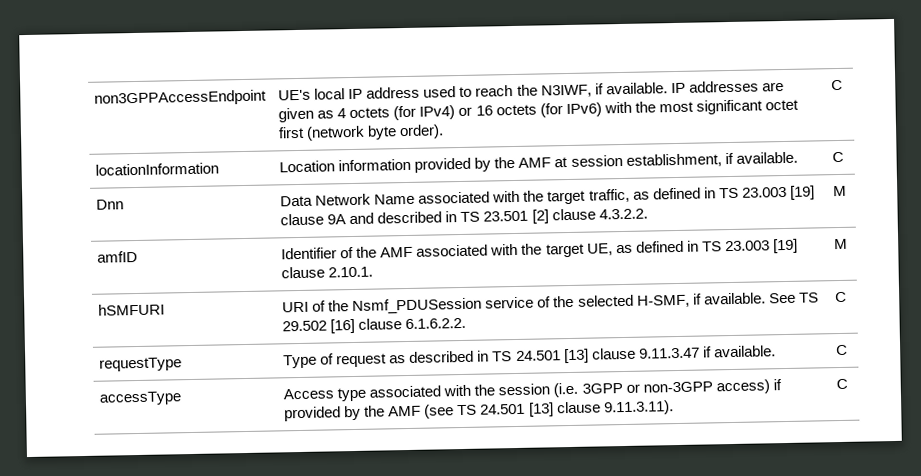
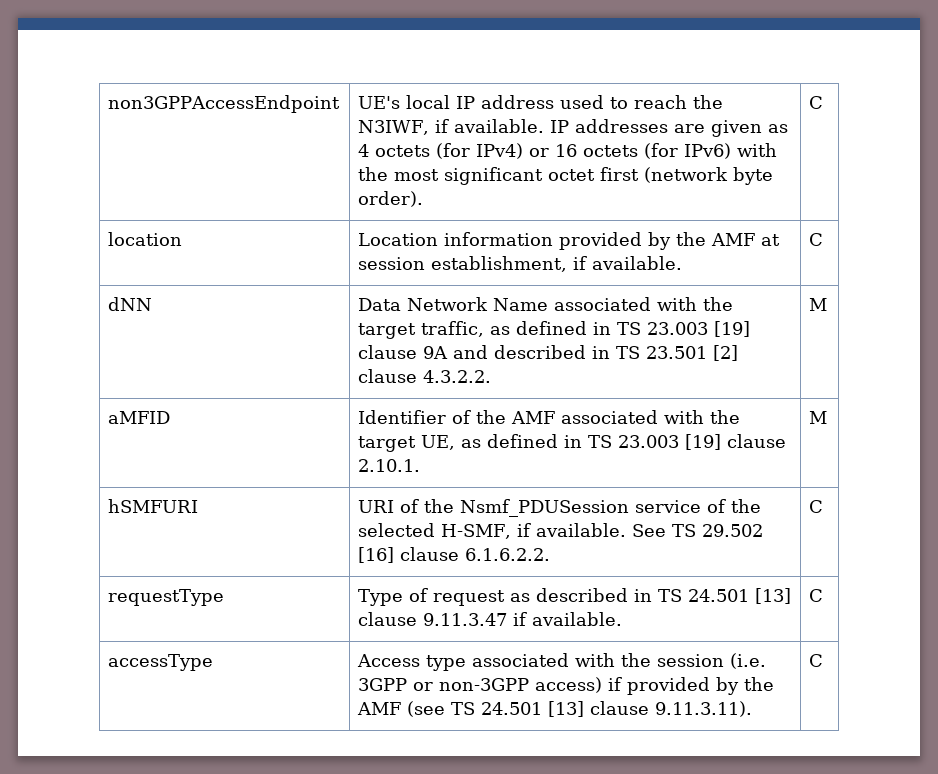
[95,162,220,176] locationInformation -> [108,232,183,246] location
[96,199,125,210] Dnn -> [108,297,153,311] dNN
[97,250,139,263] amfID -> [108,411,171,424] aMFID

